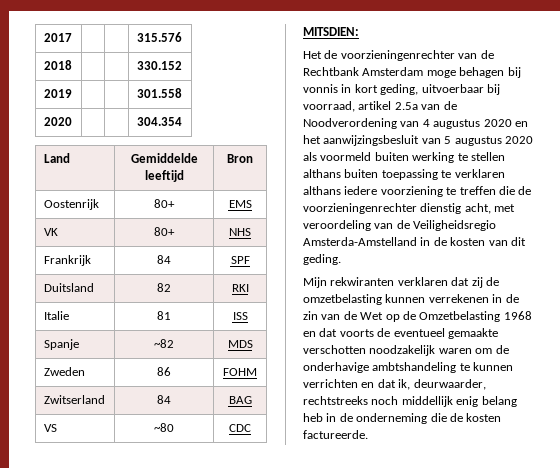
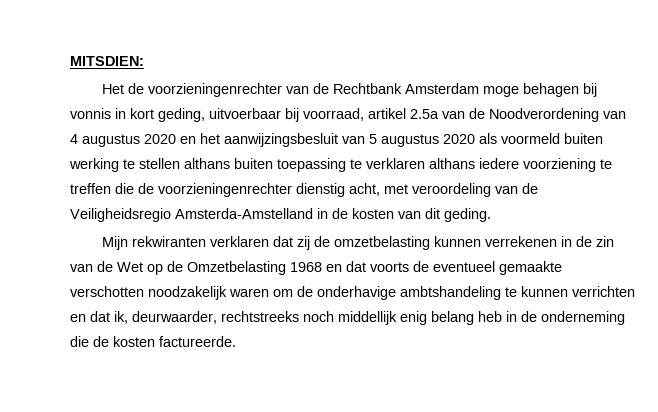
[43,33,72,42] [136,32,182,42] [43,60,72,70] [136,61,182,70] [43,89,72,98] [136,88,182,98] [43,117,72,126] [136,117,182,126] [43,153,70,163] [130,153,198,163] [144,170,184,182] [227,154,253,163] [43,199,99,210] [154,199,175,208] [228,200,252,208] [43,228,58,236] [154,227,175,236] [229,228,251,236] [43,255,91,266] [157,255,171,264] [230,256,250,264] [43,283,94,292] [157,283,171,292] [231,284,249,292] [43,311,69,320] [157,311,171,320] [232,312,248,320] [43,339,79,350] [154,339,174,348] [227,340,253,348] [43,367,85,376] [157,367,171,376] [223,368,257,376] [43,395,105,404] [157,395,171,404] [228,396,252,404] [43,424,57,432] [154,423,174,432] [229,424,251,432] 2017 | | | 315.576 // 2018 | | | 330.152 // 2019 | | | 301.558 // 2020 | | | 304.354 // Land | Gemiddelde leeftijd | Bron // Oostenrijk | 80+ | EMS // VK | 80+ | NHS // Frankrijk | 84 | SPF // Duitsland | 82 | RKI // Italie | 81 | ISS // Spanje | ~82 | MDS // Zweden | 86 | FOHM // Zwitserland | 84 | BAG // VS | ~80 | CDC // -> (70, 61) none

